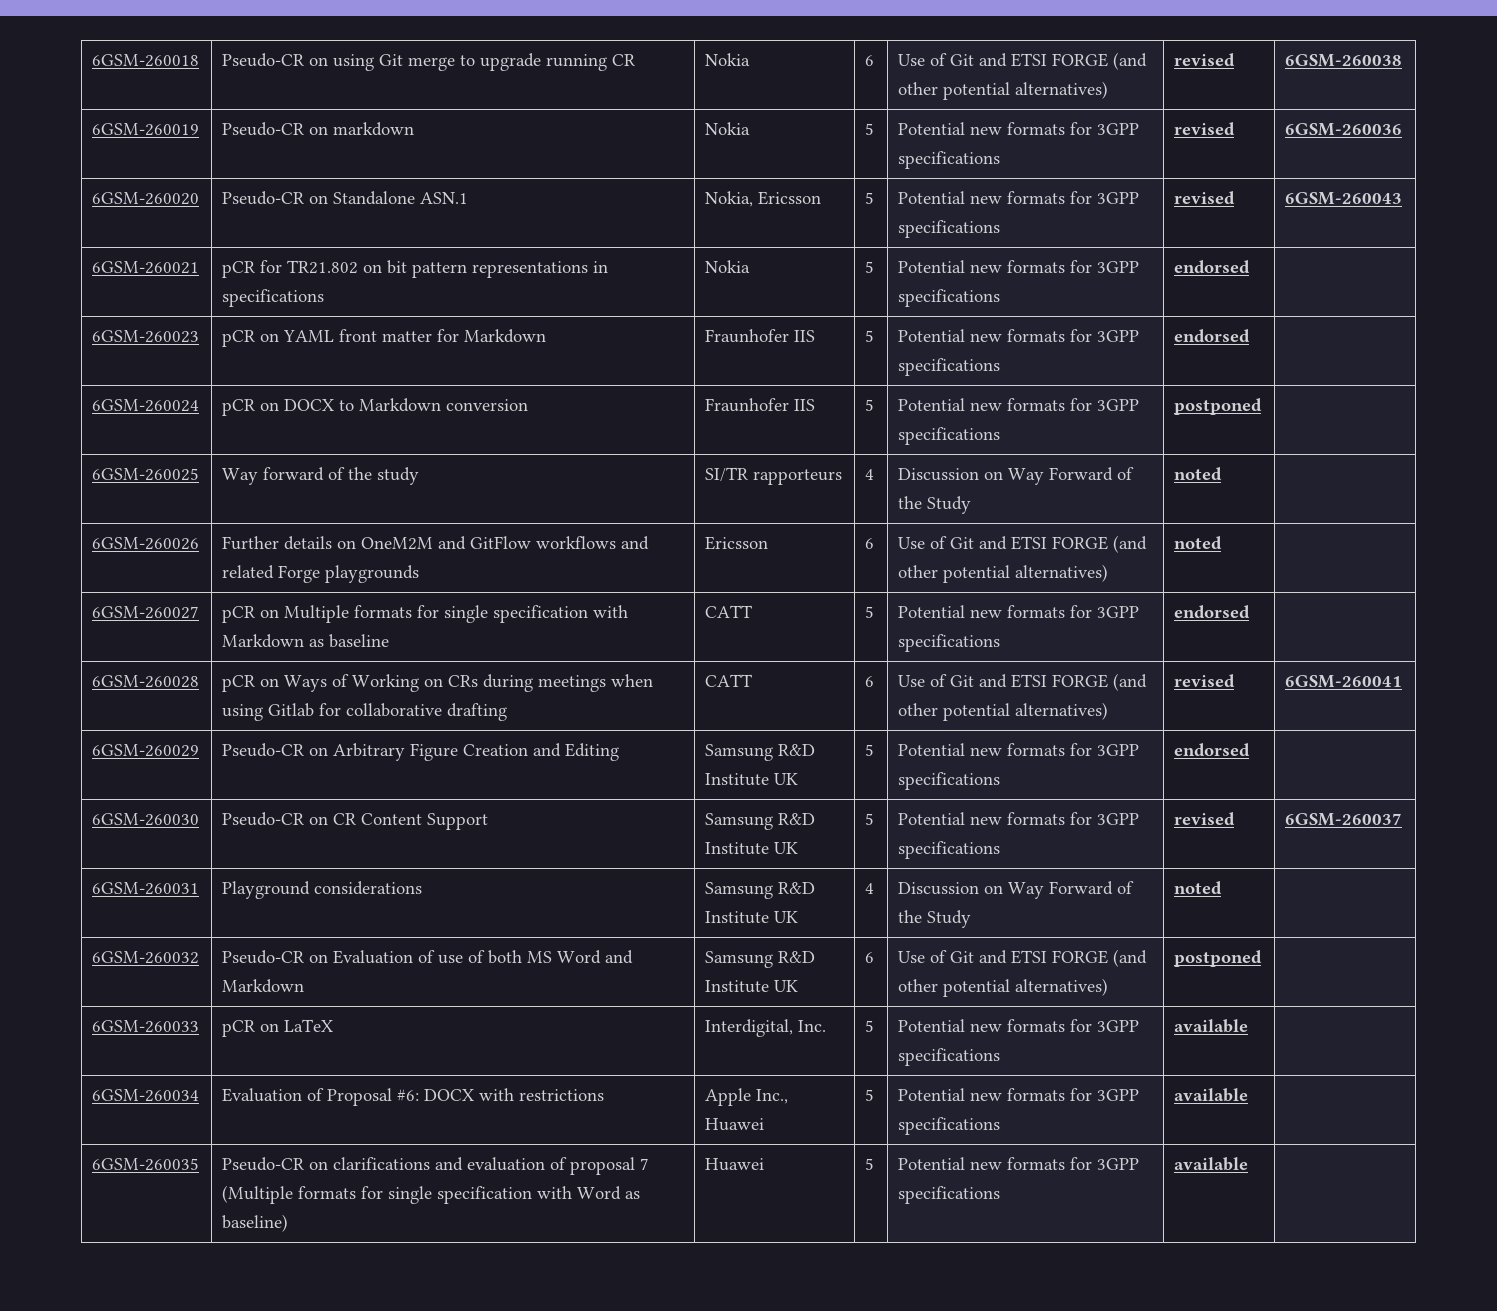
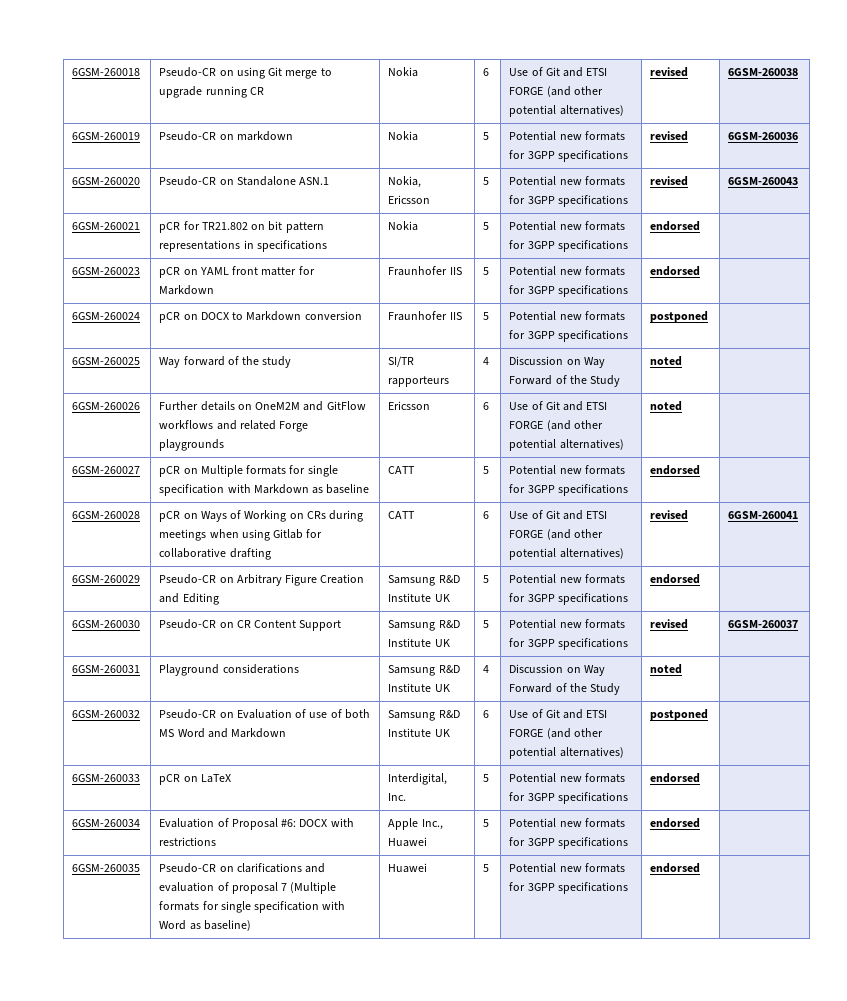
[1174,1019,1249,1033] available -> [650,773,701,783] endorsed
[1174,1088,1249,1102] available -> [650,818,701,828] endorsed
[1174,1157,1249,1171] available -> [650,863,701,873] endorsed

